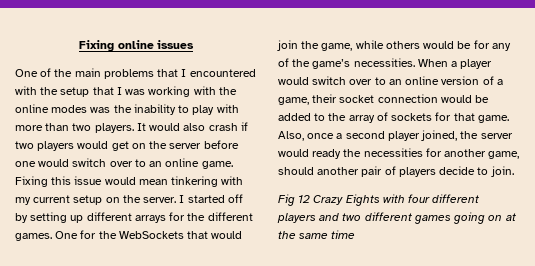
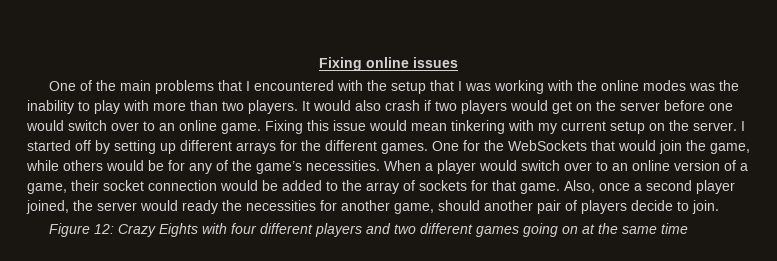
[278,194,311,206] Fig 12 -> [49,223,115,237] Figure 12:

